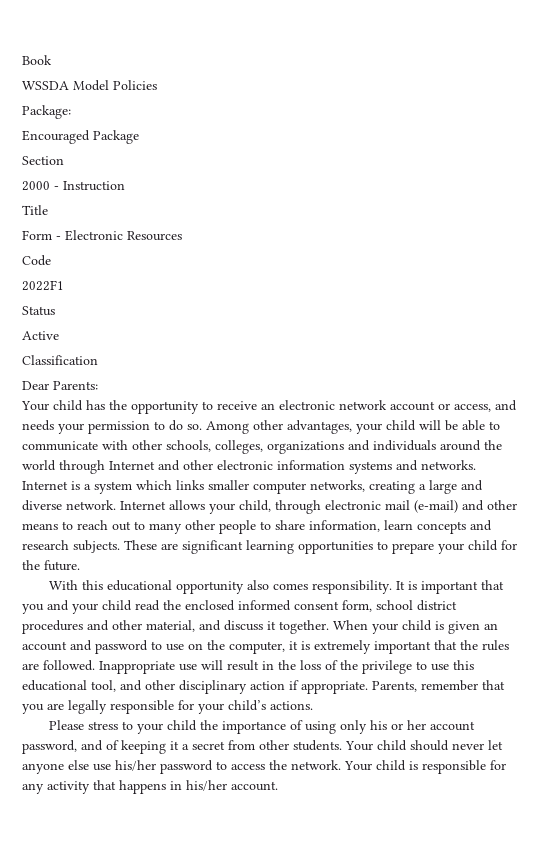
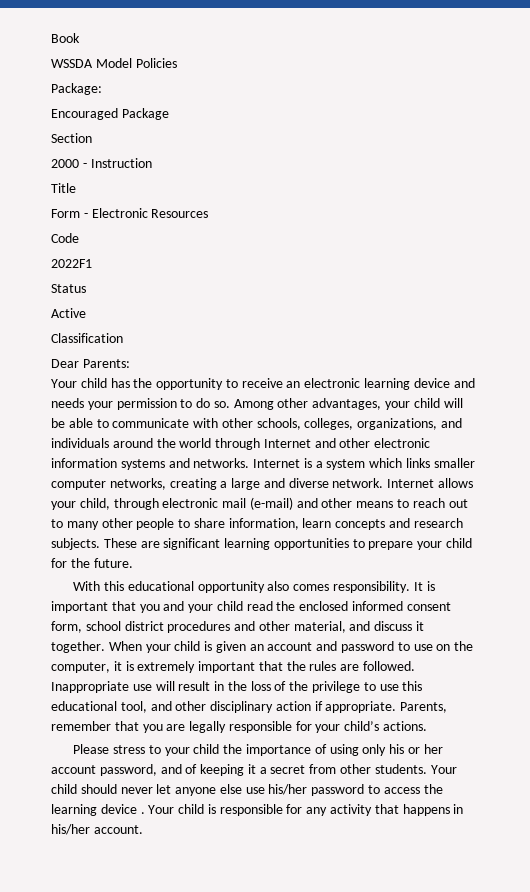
[339,400,491,412] network account or access, -> [364,378,450,390] learning device
[267,441,344,454] organizations -> [357,418,438,430] organizations,
[291,760,341,770] network. -> [51,804,145,816] learning device .

